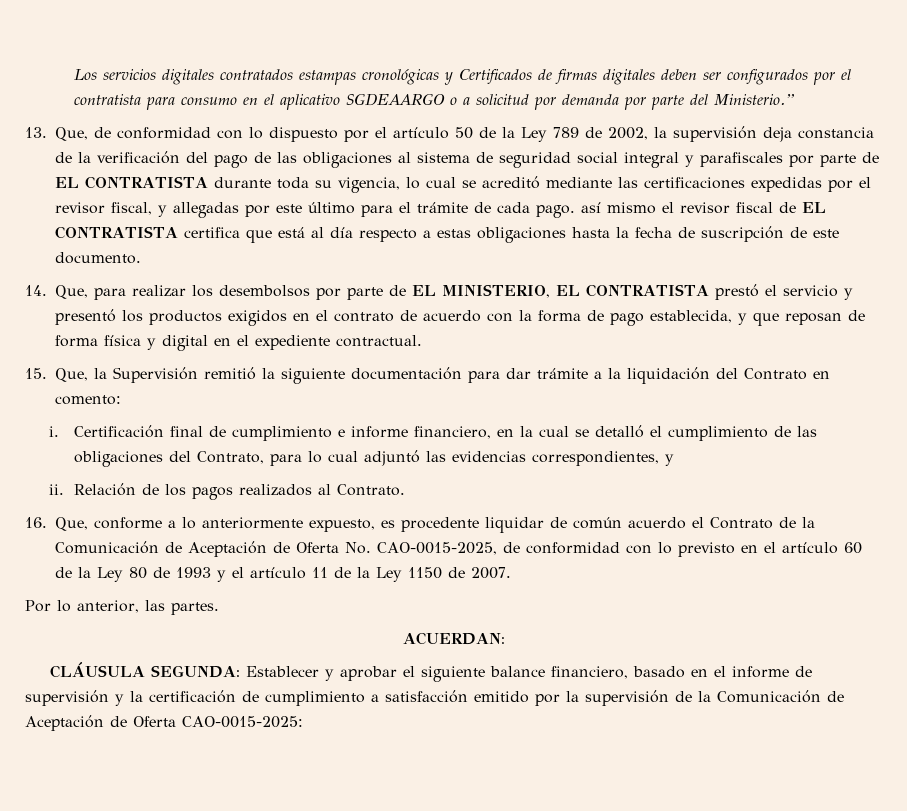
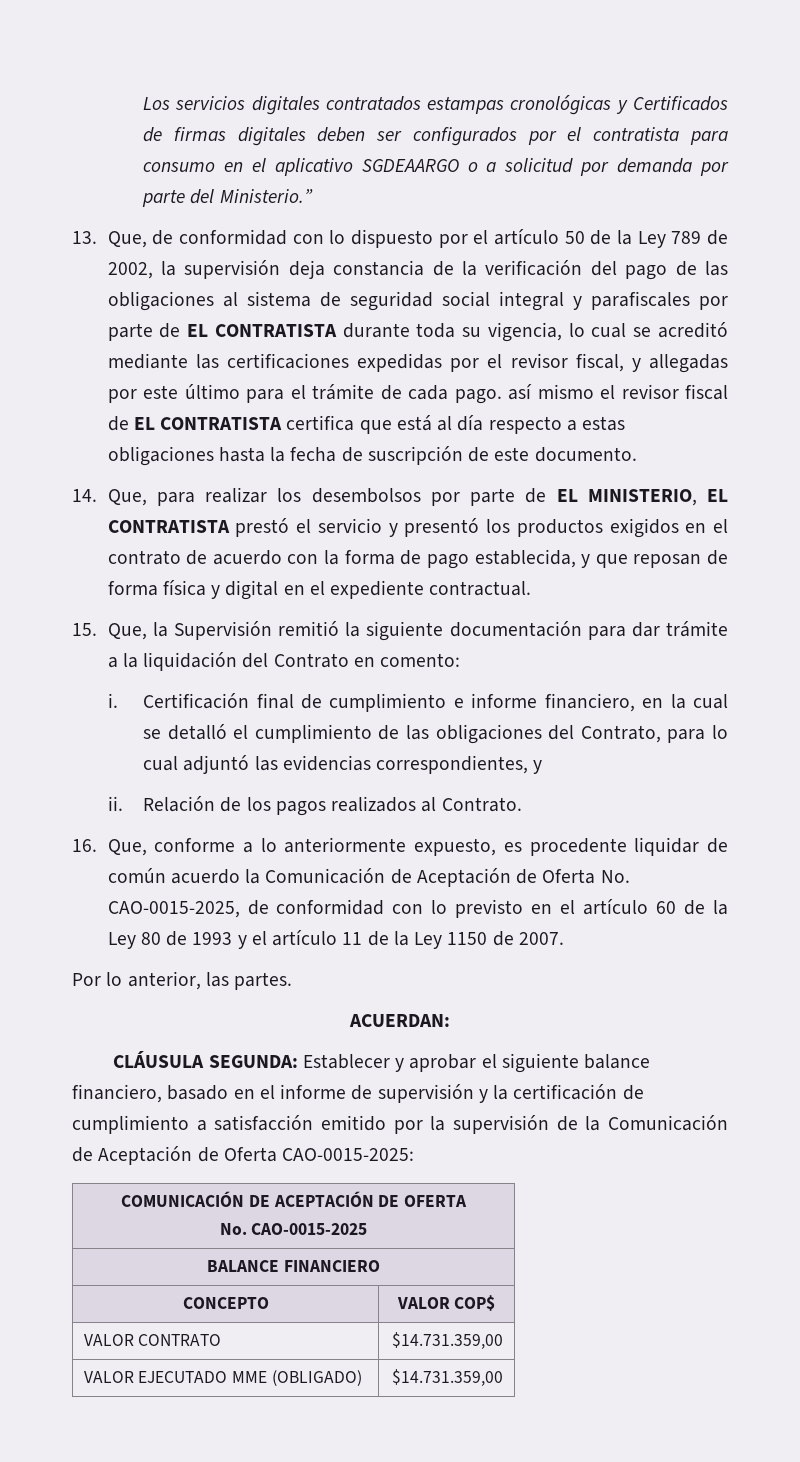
[692,517,796,529] el Contrato de -> (240, 876) none
(303, 722) none -> [121,1191,467,1207] [219,1223,368,1235] [207,1260,380,1272] [182,1297,269,1309] [396,1295,496,1311] [83,1334,222,1346] [392,1332,504,1349] [83,1370,362,1386] [392,1369,504,1386] // COMUNICACIÓN DE ACEPTACIÓN DE OFERTA // No. CAO-0015-2025 // BALANCE FINANCIERO // CONCEPTO | VALOR COP$ // VALOR CONTRATO | $14.731.359,00 // VALOR EJECUTADO MME (OBLIGADO) | $14.731.359,00

